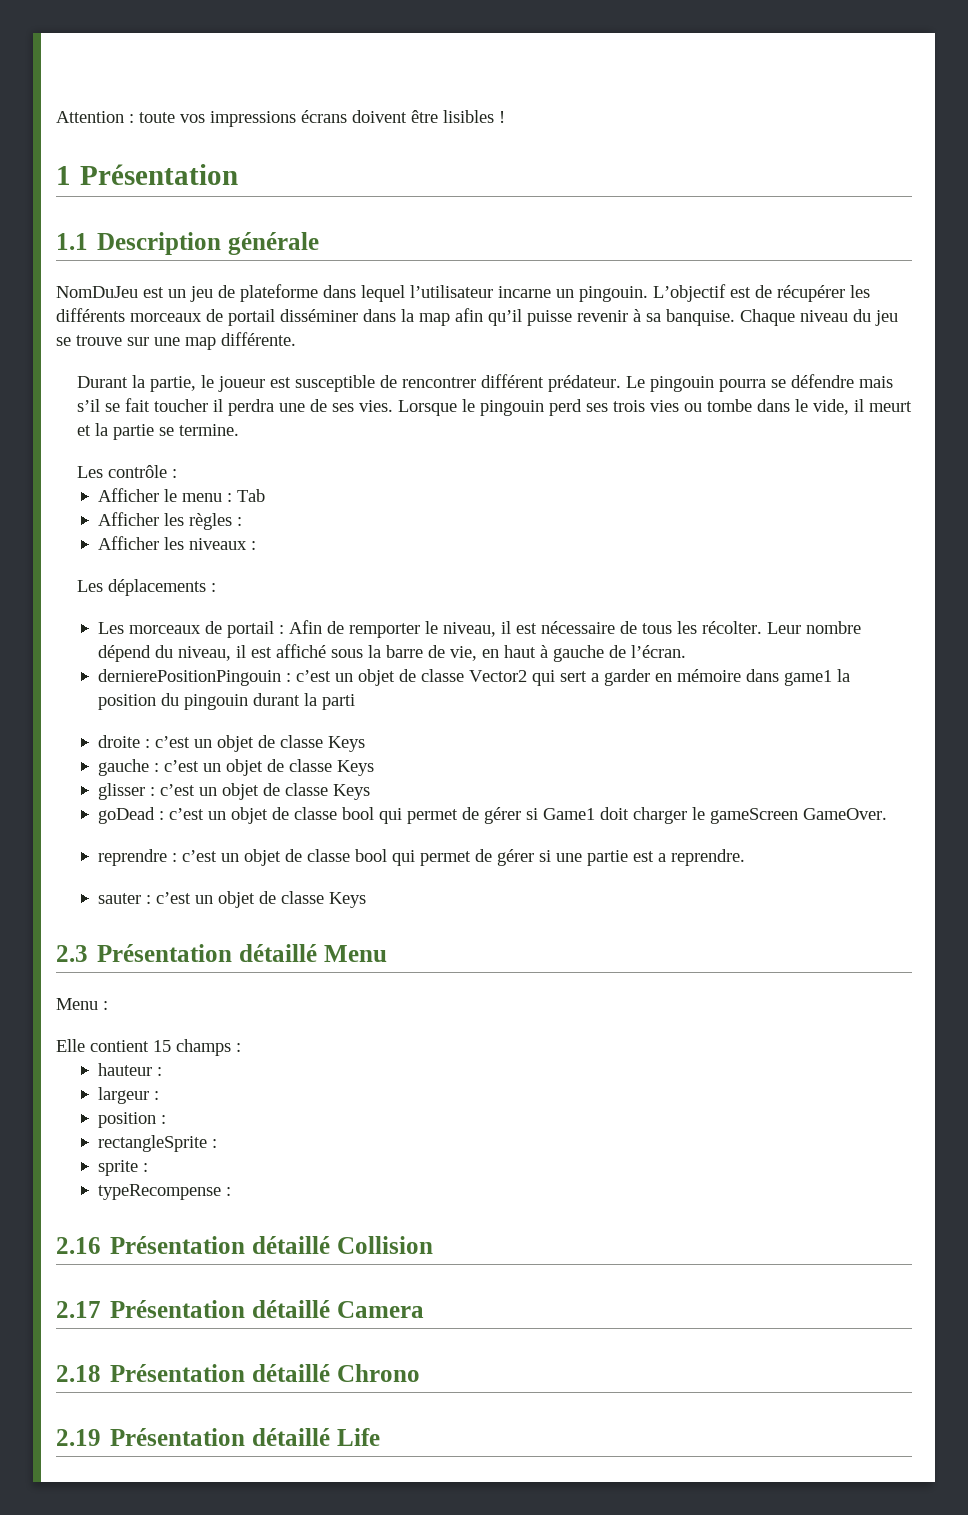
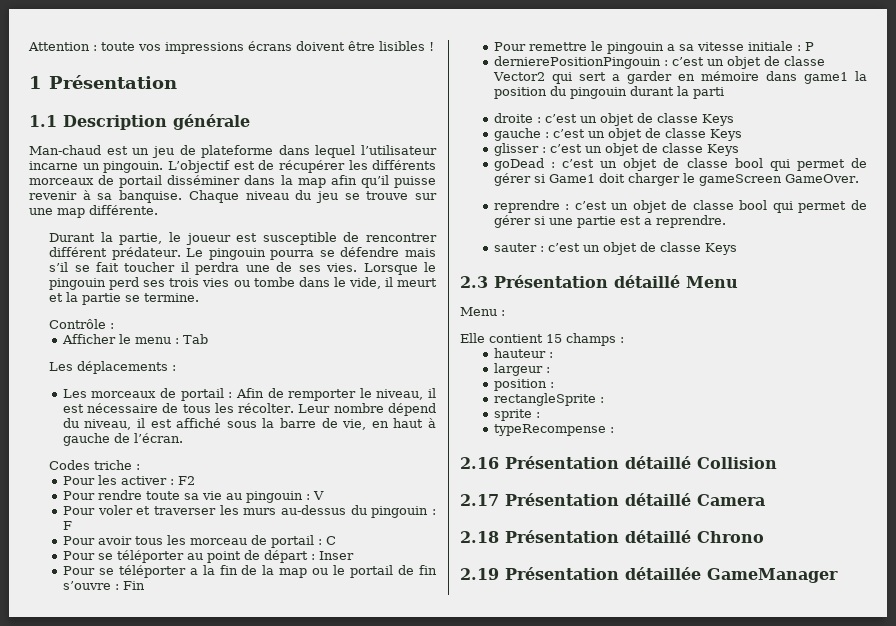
[56,286,138,298] NomDuJeu -> [29,145,101,155] Man-chaud
[77,465,168,478] Les contrôle -> [49,319,107,329] Contrôle
[97,512,242,530] [97,536,256,550] // Afficher les règles : // Afficher les niveaux : -> (208, 339) none
(686, 651) none -> [49,460,141,470] [62,475,195,485] [62,490,324,503] [62,505,436,518] [62,521,72,530] [62,535,336,548] [62,550,354,563] [62,565,438,578] [62,581,145,590] [493,41,814,54] // Codes triche : // Pour les activer : F2 // Pour rendre toute sa vie au pingouin : V // Pour voler et traverser les murs au-dessus du pingouin : F // Pour avoir tous les morceau de portail : C // Pour se téléporter au point de départ : Inser // Pour se téléporter a la fin de la map ou le portail de fin s’ouvre : Fin // Pour remettre le pingouin a sa vitesse initiale : P
[252,1428,380,1446] détaillé Life -> [625,567,839,583] détaillée GameManager

